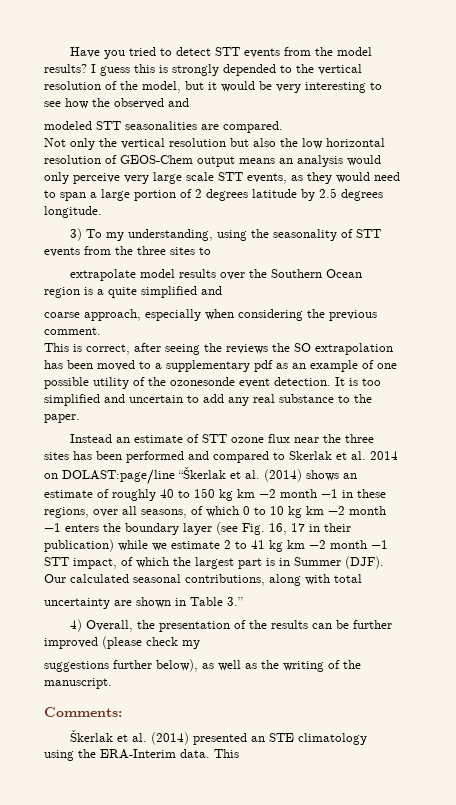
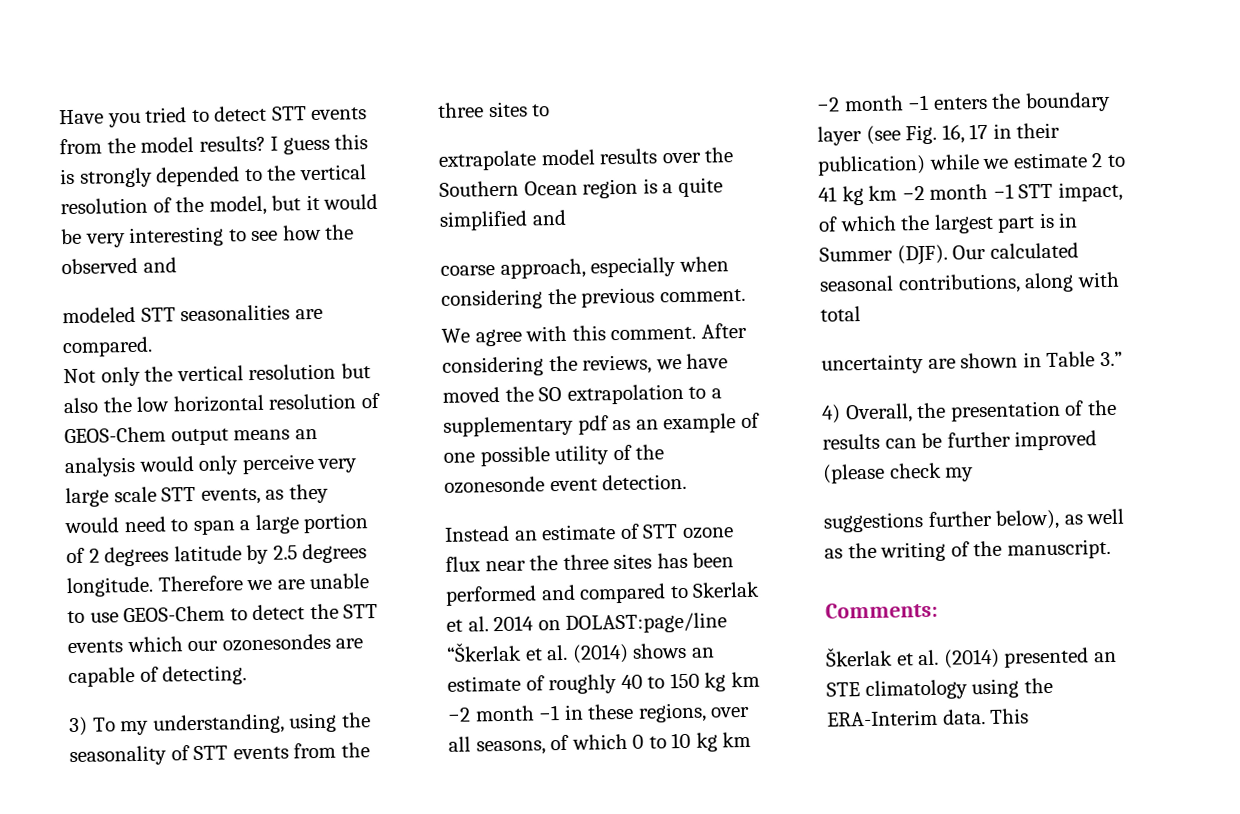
(102, 212) none -> [157,573,370,592] [67,603,379,624] [67,633,364,654] [68,665,248,688] Therefore we are unable to use GEOS-Chem to detect the STT events which our ozonesondes are capable of detecting.
[44,343,393,355] [44,360,135,371] This is correct, after seeing the reviews the SO extrapolation has been moved -> [441,322,747,347] [442,353,729,377] [442,383,684,405] We agree with this comment. After considering the reviews, we have moved the SO extrapolation
[335,377,381,386] [44,394,372,406] [44,414,80,423] It is too simplified and uncertain to add any real substance to the paper. -> (688, 482) none

